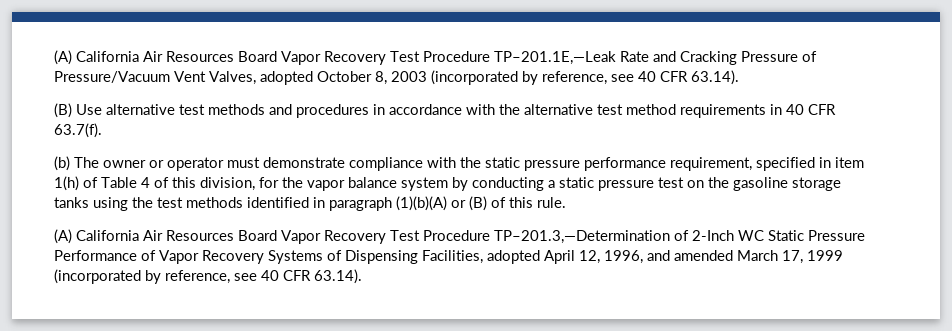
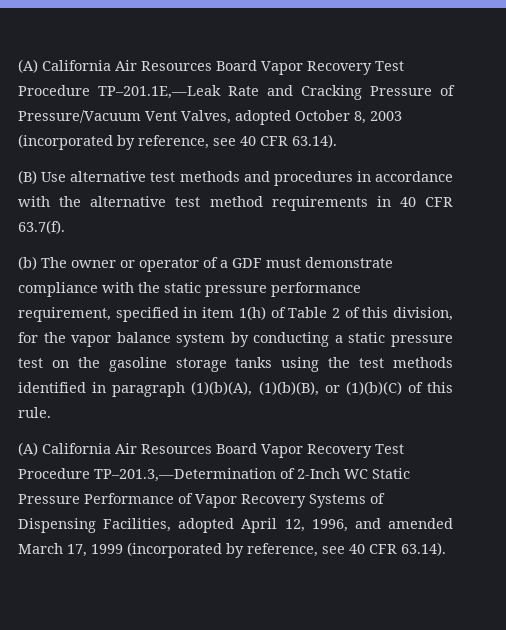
(224, 164) none -> [203,257,262,268] of a GDF
[141,177,150,188] 4 -> [331,308,340,318] 2
[396,196,487,211] (1)(b)(A) or (B) -> [191,381,402,396] (1)(b)(A), (1)(b)(B), or (1)(b)(C)

